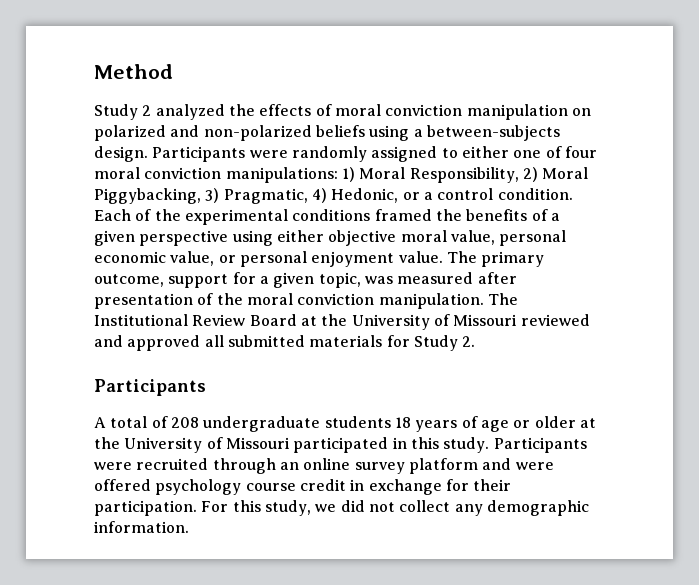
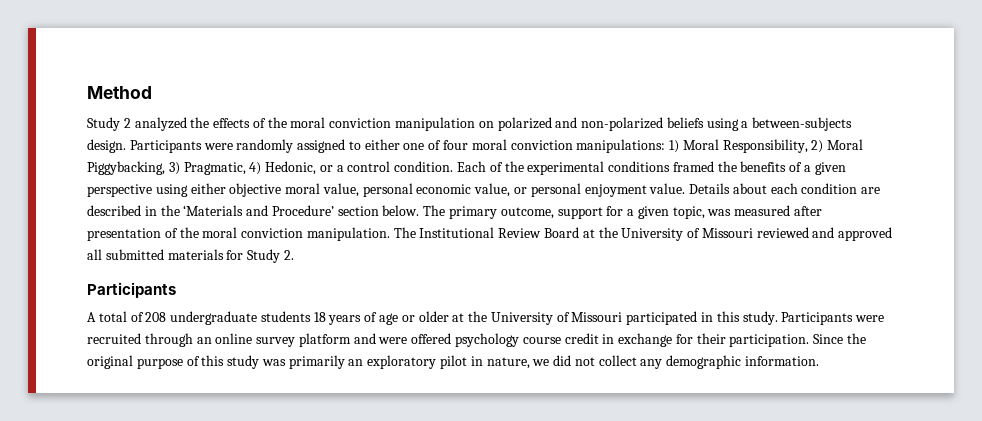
(332, 110) none -> [267,117,287,128] the
(443, 257) none -> [689,183,881,194] [87,205,420,216] Details about each condition are described in the ‘Materials and Procedure’ section below.
[201,500,311,516] For this study, -> [813,333,867,344] [87,355,530,369] Since the original purpose of this study was primarily an exploratory pilot in nature,

